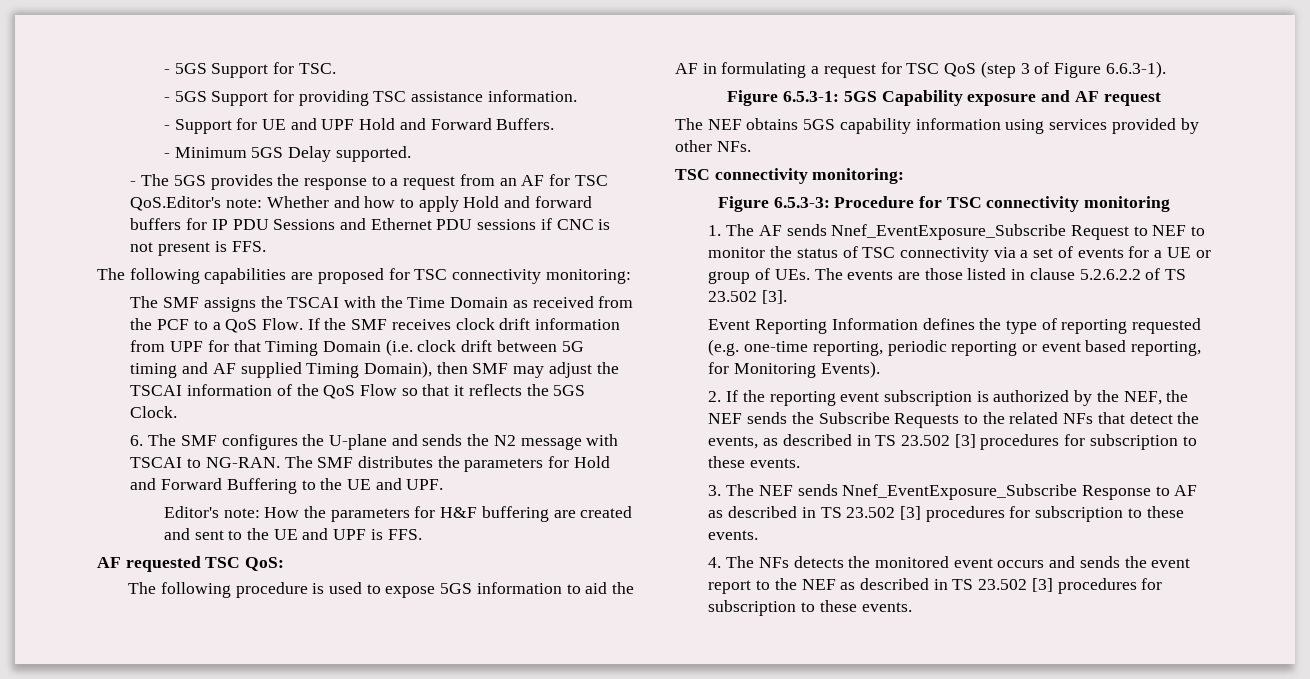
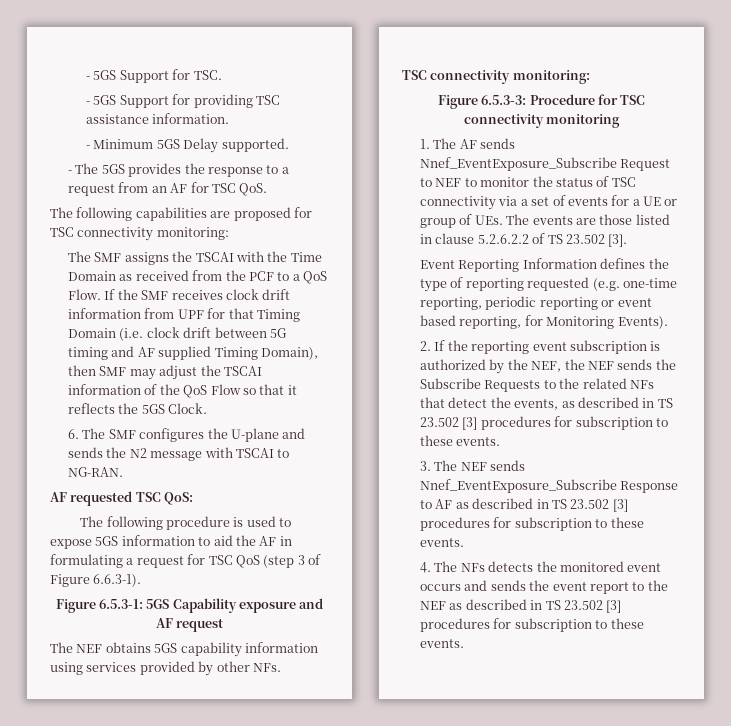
[163,118,555,134] // - Support for UE and UPF Hold and Forward Buffers. -> (230, 118) none
[130,196,592,212] [130,218,611,230] [130,241,266,256] QoS.Editor's note: Whether and how to apply Hold and forward buffers for IP PDU Sessions and Ethernet PDU sessions if CNC is not present is FFS. -> [239,183,268,196] QoS.
[284,456,610,472] [130,478,444,494] [163,506,633,522] [163,528,422,540] The SMF distributes the parameters for Hold and Forward Buffering to the UE and UPF. // Editor's note: How the parameters for H&F buffering are created and sent to the UE and UPF is FFS. -> (124, 472) none

